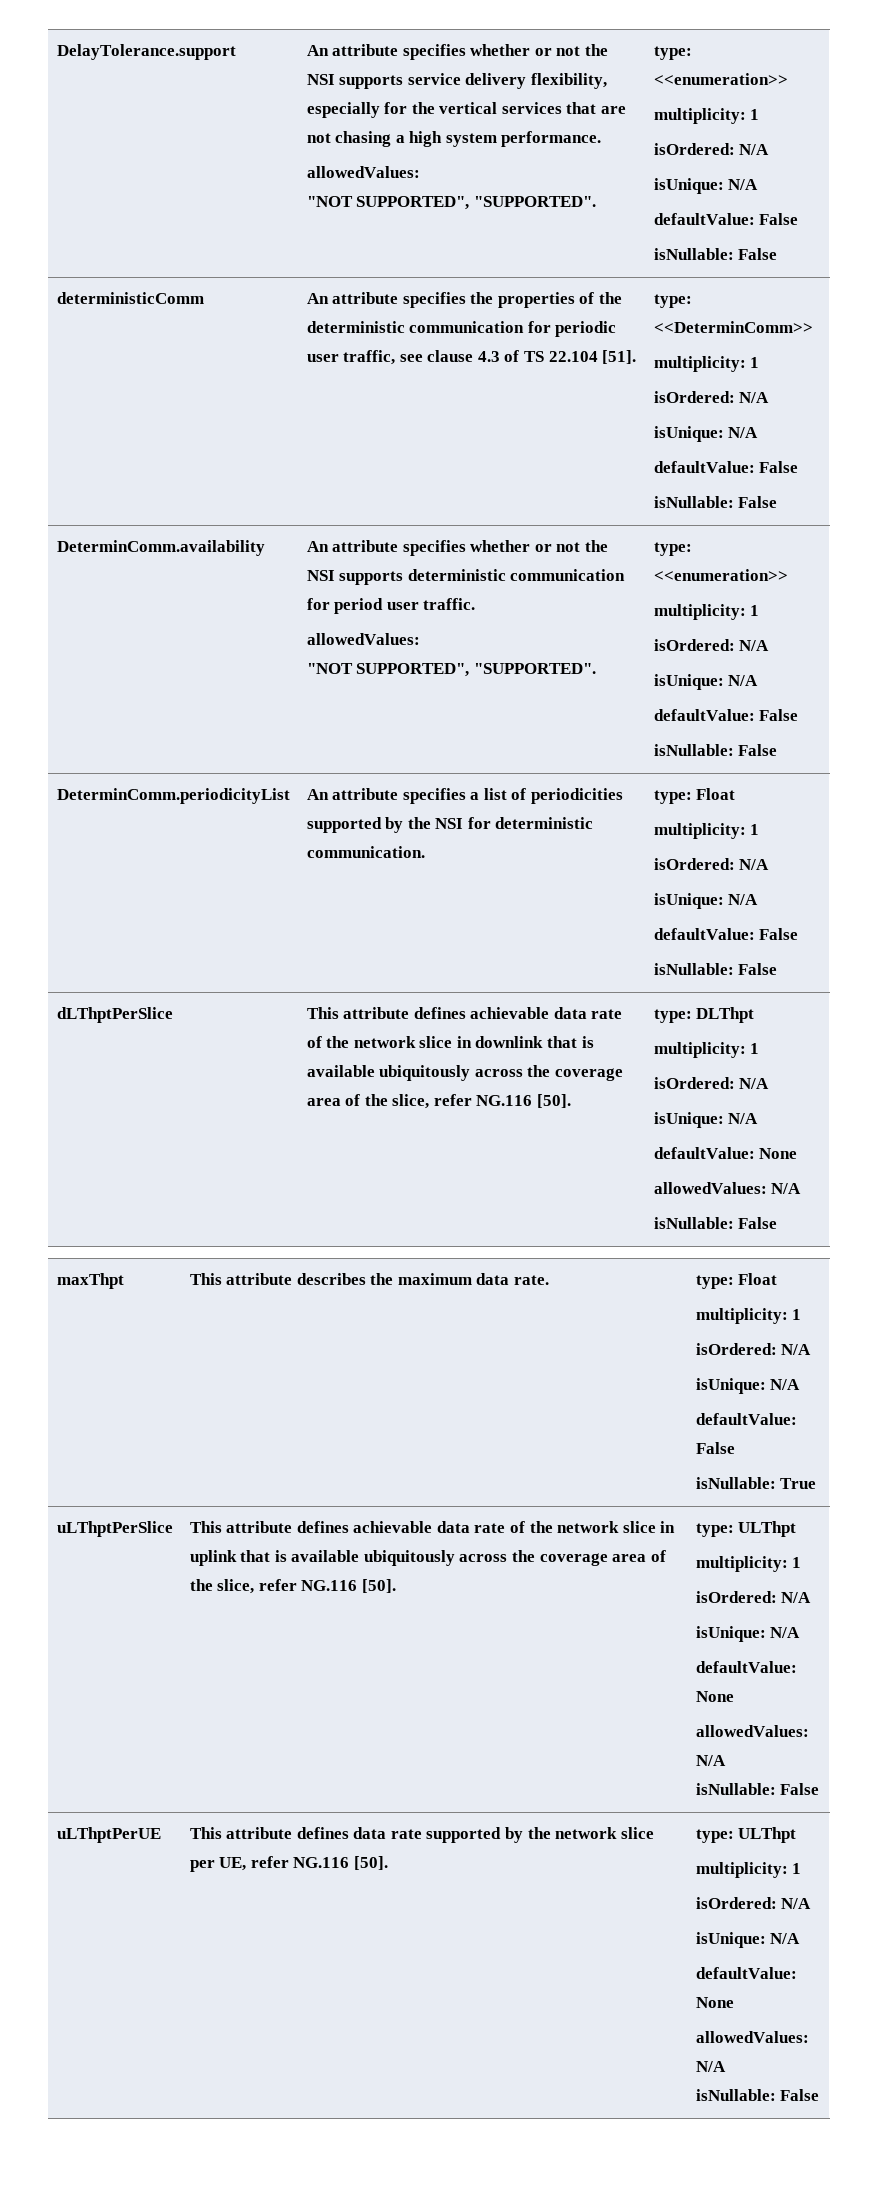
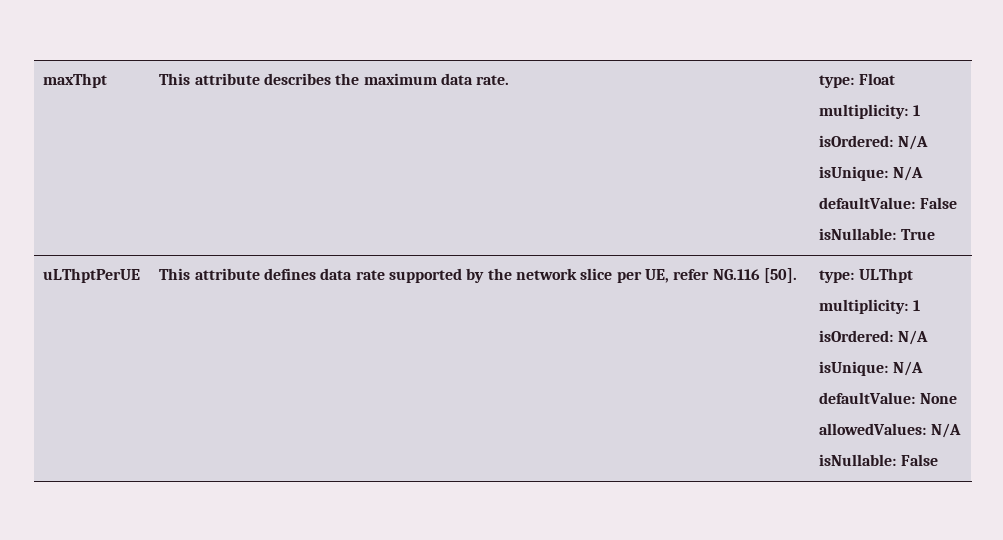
[56,44,236,60] [306,44,609,60] [306,73,607,89] [306,102,627,118] [306,131,602,147] [306,166,420,178] [306,196,596,210] [653,46,692,60] [653,73,788,85] [653,108,760,124] [653,143,770,155] [653,178,759,194] [653,213,799,225] [653,248,778,260] [56,292,204,304] [306,292,623,308] [306,321,617,337] [306,350,637,365] [653,294,692,308] [653,321,813,333] [653,356,760,372] [653,391,770,403] [653,426,759,442] [653,461,799,473] [653,496,778,508] [56,540,265,556] [306,540,609,556] [306,569,626,585] [306,598,476,614] [306,633,420,645] [306,663,596,677] [653,542,692,556] [653,569,788,581] [653,604,760,620] [653,639,770,651] [653,674,759,690] [653,709,799,721] [653,744,778,756] [56,788,290,804] [306,788,624,804] [306,817,594,833] [306,846,425,858] [653,788,736,804] [653,823,760,839] [653,858,770,870] [653,893,759,909] [653,928,799,940] [653,963,778,975] [56,1007,173,1023] [306,1007,623,1019] [306,1036,594,1048] [306,1065,623,1081] [306,1094,572,1109] [653,1007,755,1023] [653,1042,760,1058] [653,1077,770,1089] [653,1112,759,1128] [653,1147,798,1159] [653,1182,802,1194] [653,1217,778,1229] DelayTolerance.support | An attribute specifies whether or not the NSI supports service delivery flexibility, especially for the vertical services that are not chasing a high system performance. // allowedValues: // "NOT SUPPORTED", "SUPPORTED". | type: <<enumeration>> // multiplicity: 1 // isOrdered: N/A // isUnique: N/A // defaultValue: False // isNullable: False // deterministicComm | An attribute specifies the properties of the deterministic communication for periodic user traffic, see clause 4.3 of TS 22.104 [51]. | type: <<DeterminComm>> // multiplicity: 1 // isOrdered: N/A // isUnique: N/A // defaultValue: False // isNullable: False // DeterminComm.availability | An attribute specifies whether or not the NSI supports deterministic communication for period user traffic. // allowedValues: // "NOT SUPPORTED", "SUPPORTED". | type: <<enumeration>> // multiplicity: 1 // isOrdered: N/A // isUnique: N/A // defaultValue: False // isNullable: False // DeterminComm.periodicityList | An attribute specifies a list of periodicities supported by the NSI for deterministic communication. | type: Float // multiplicity: 1 // isOrdered: N/A // isUnique: N/A // defaultValue: False // isNullable: False // dLThptPerSlice | This attribute defines achievable data rate of the network slice in downlink that is available ubiquitously across the coverage area of the slice, refer NG.116 [50]. | type: DLThpt // multiplicity: 1 // isOrdered: N/A // isUnique: N/A // defaultValue: None // allowedValues: N/A // isNullable: False // -> (43, 80) none
[56,1521,173,1537] [189,1521,676,1533] [189,1550,666,1566] [189,1579,396,1594] [695,1521,797,1537] [695,1556,802,1572] [695,1591,812,1603] [695,1626,801,1642] [695,1661,797,1673] [695,1691,734,1702] [695,1725,809,1737] [695,1755,726,1766] [695,1783,820,1795] // uLThptPerSlice | This attribute defines achievable data rate of the network slice in uplink that is available ubiquitously across the coverage area of the slice, refer NG.116 [50]. | type: ULThpt // multiplicity: 1 // isOrdered: N/A // isUnique: N/A // defaultValue: None // allowedValues: N/A // isNullable: False -> (935, 234) none

